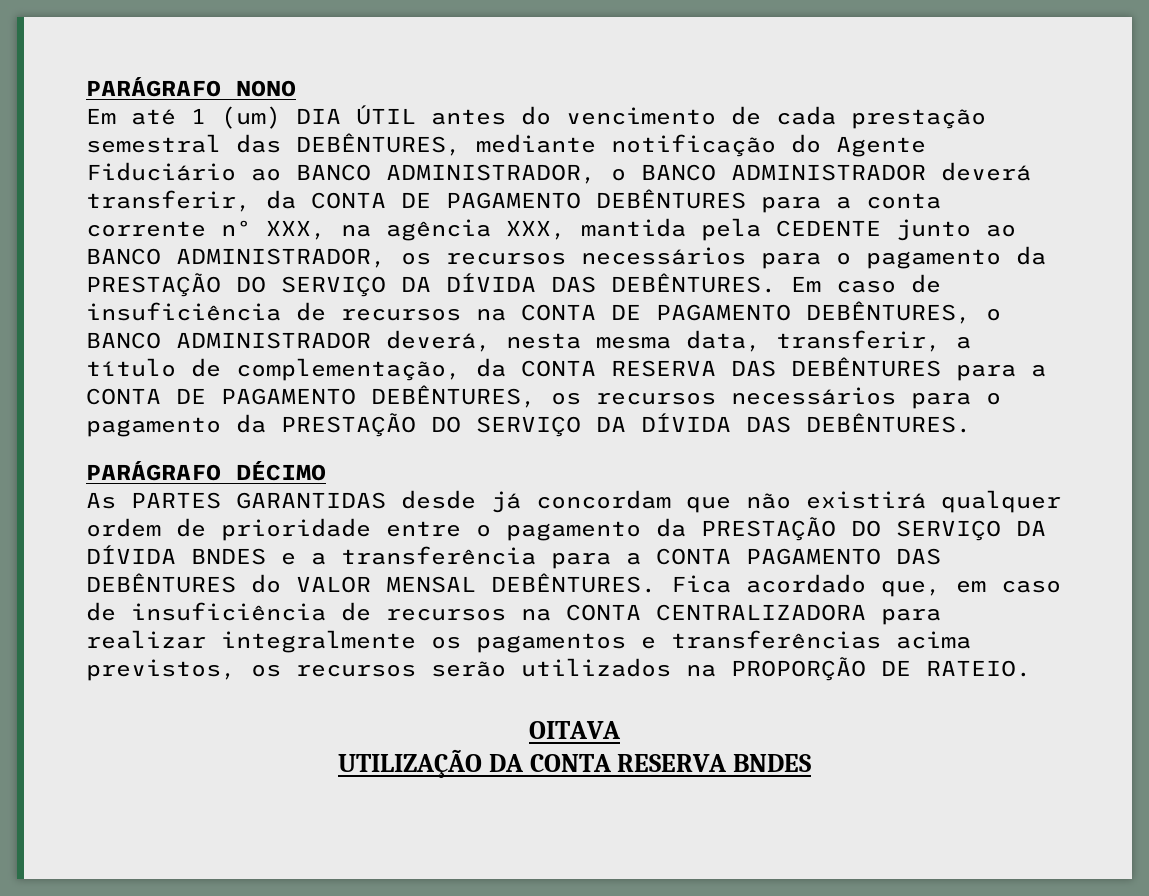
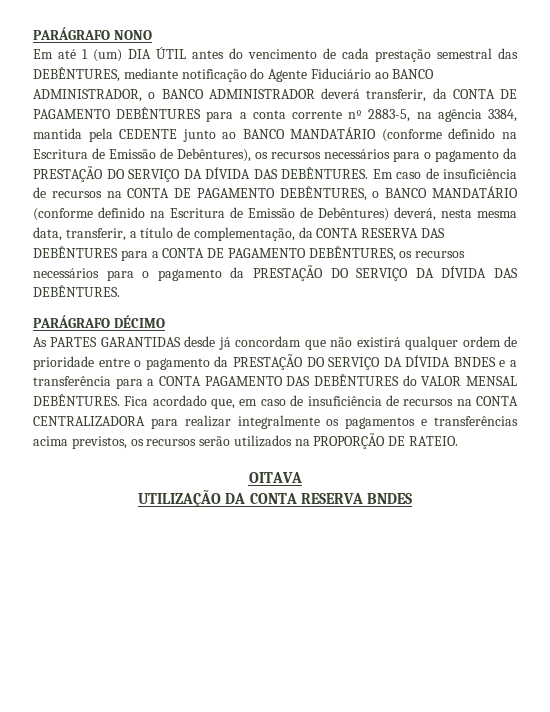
[266,220,326,240] XXX, -> [368,109,411,122] 2883-5,
[506,220,566,240] XXX, -> [487,109,517,122] 3384,
[176,248,386,268] ADMINISTRADOR, -> [290,127,517,142] [33,148,251,162] MANDATÁRIO (conforme definido na Escritura de Emissão de Debêntures),
[176,332,371,349] ADMINISTRADOR -> [431,186,518,198] [33,207,389,221] MANDATÁRIO (conforme definido na Escritura de Emissão de Debêntures)

